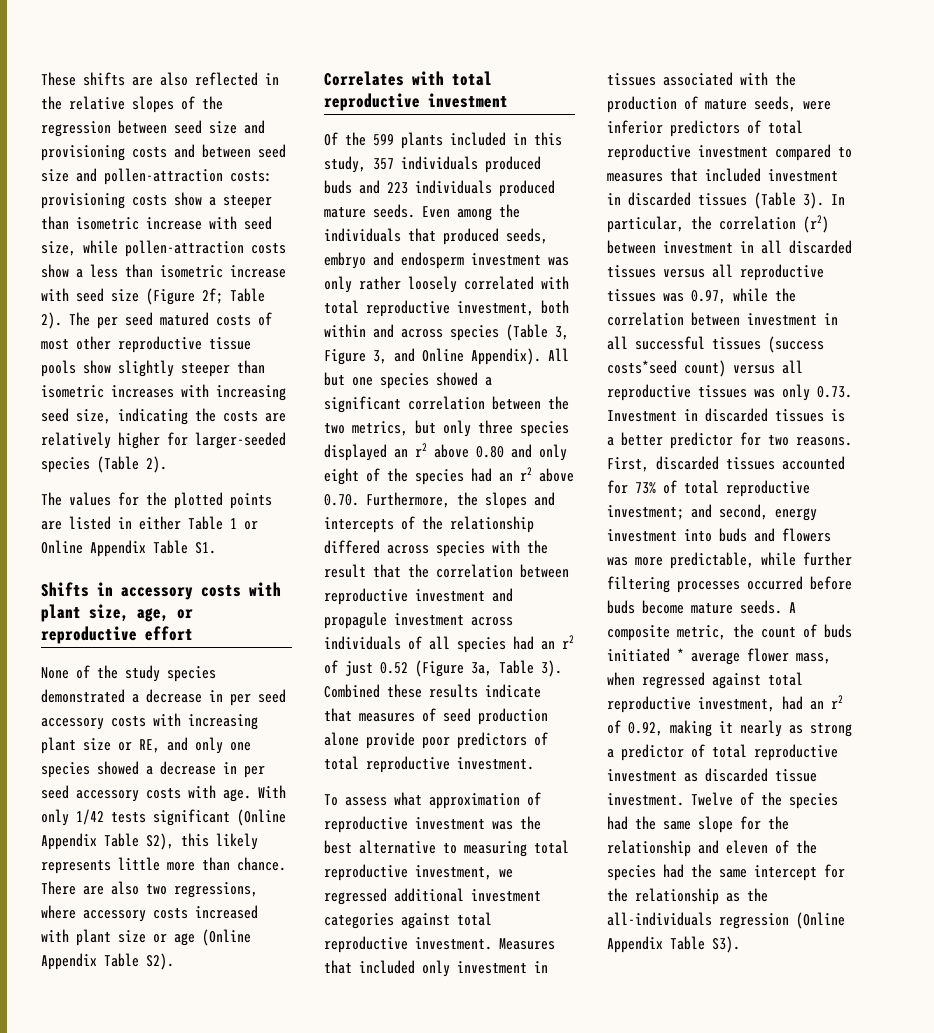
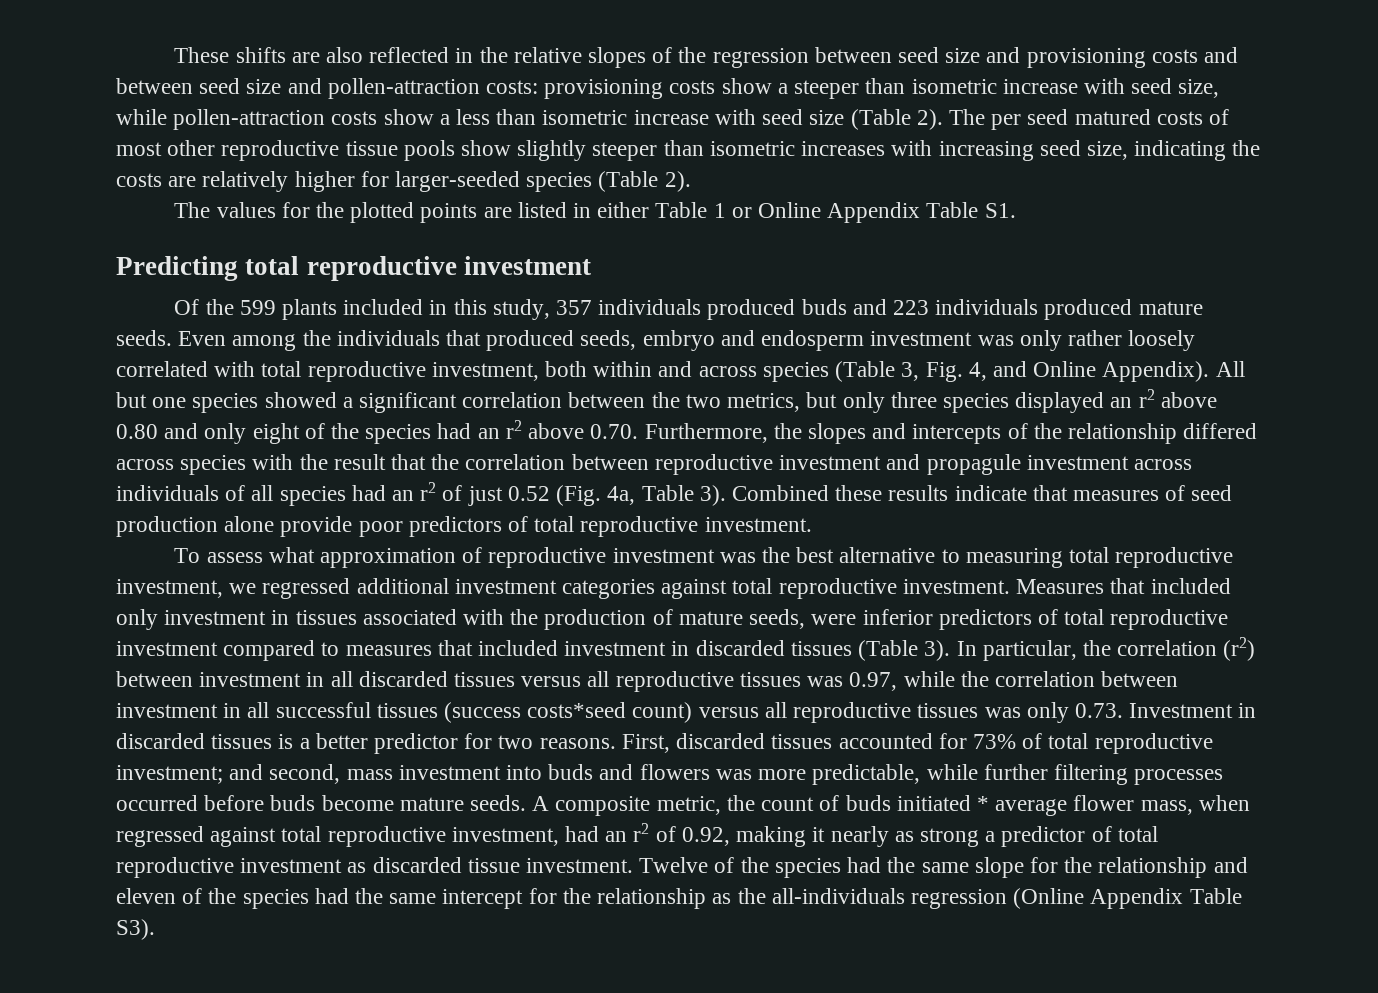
[146,288,265,305] (Figure 2f; Table -> [850,109,911,130] (Table
[41,582,281,600] [41,604,193,622] [41,626,193,644] [41,665,216,682] [41,689,286,706] [41,713,258,730] [41,737,251,754] [41,761,265,778] [41,785,286,802] [41,809,286,826] [41,833,258,850] [41,857,286,874] [41,881,258,898] [41,905,258,922] [41,929,251,946] [41,953,174,970] [324,71,444,86] Shifts in accessory costs with plant size, age, or reproductive effort // None of the study species demonstrated a decrease in per seed accessory costs with increasing plant size or RE, and only one species showed a decrease in per seed accessory costs with age. With only 1/42 tests significant (Online Appendix Table S2), this likely represents little more than chance. There are also two regressions, where accessory costs increased with plant size or age (Online Appendix Table S2). // Correlates with -> [116,256,238,281] Predicting
[324,349,387,365] Figure 3, -> [925,362,987,382] Fig. 4,
[415,660,492,677] (Figure 3a, -> [556,485,636,506] (Fig. 4a,
[775,508,817,521] energy -> [346,769,393,780] mass

